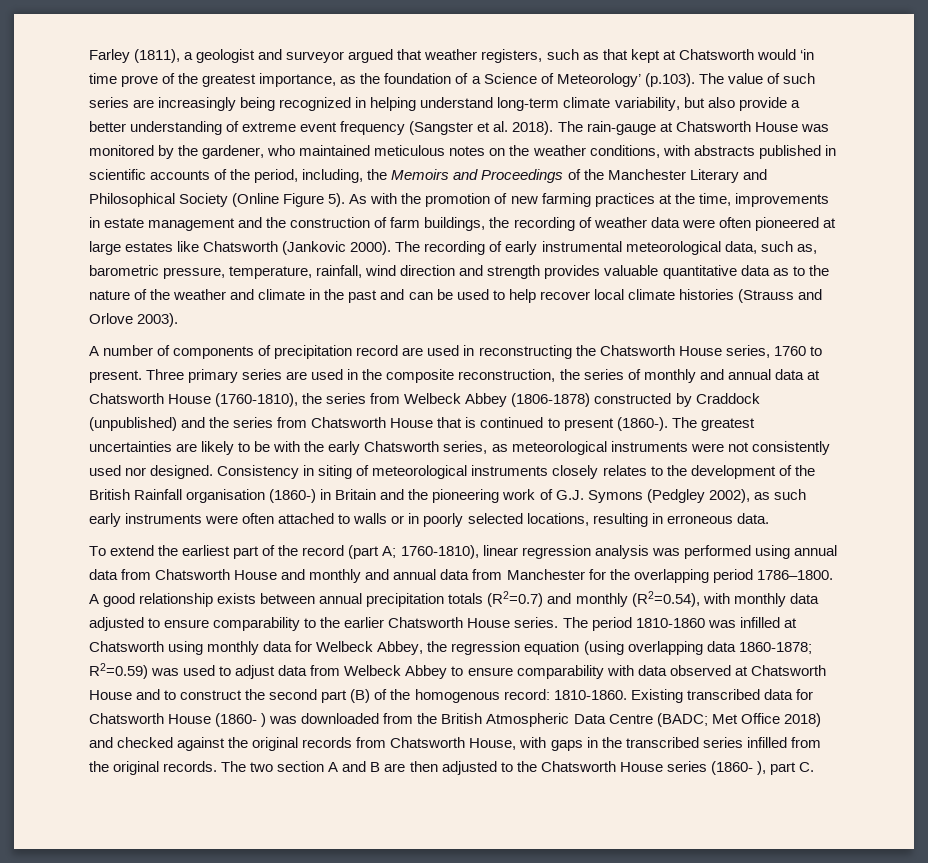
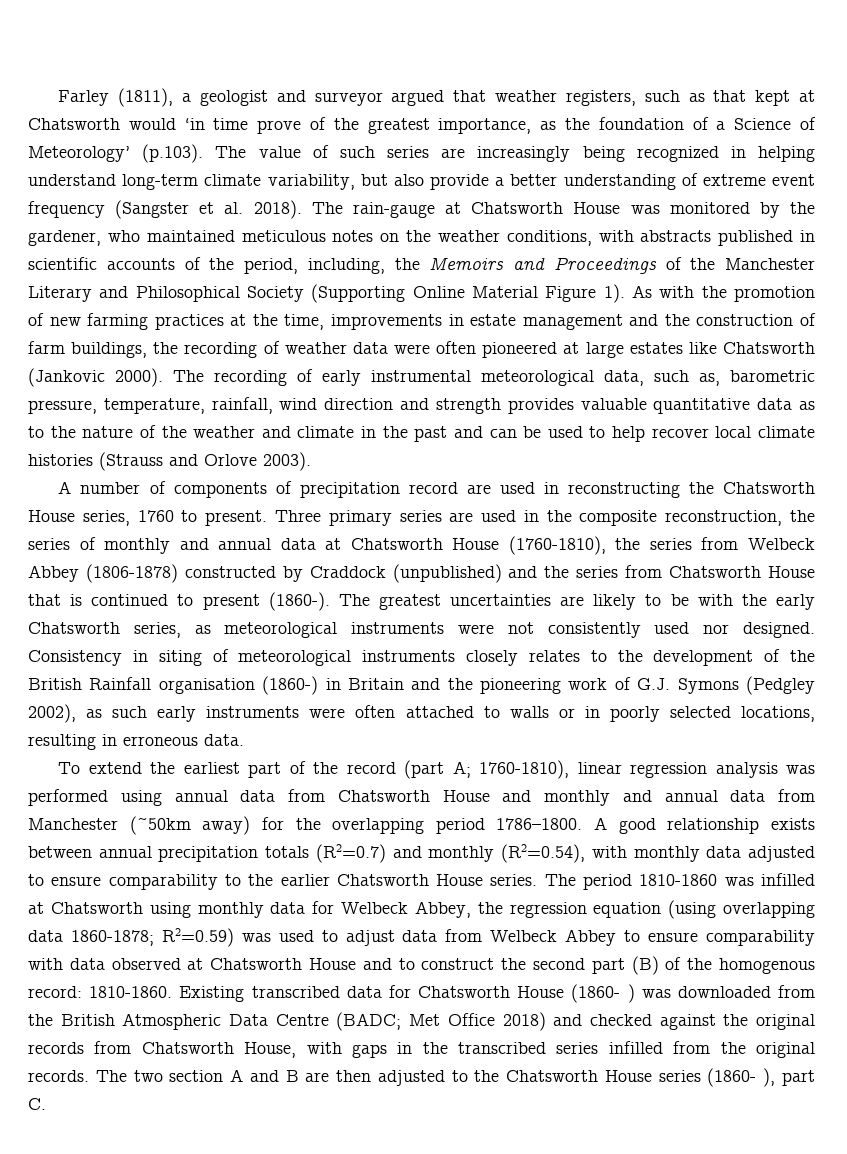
[232,193,346,207] (Online Figure 5). -> [311,284,625,303] (Supporting Online Material Figure 1).
(585, 574) none -> [129,816,251,835] (~50km away)

